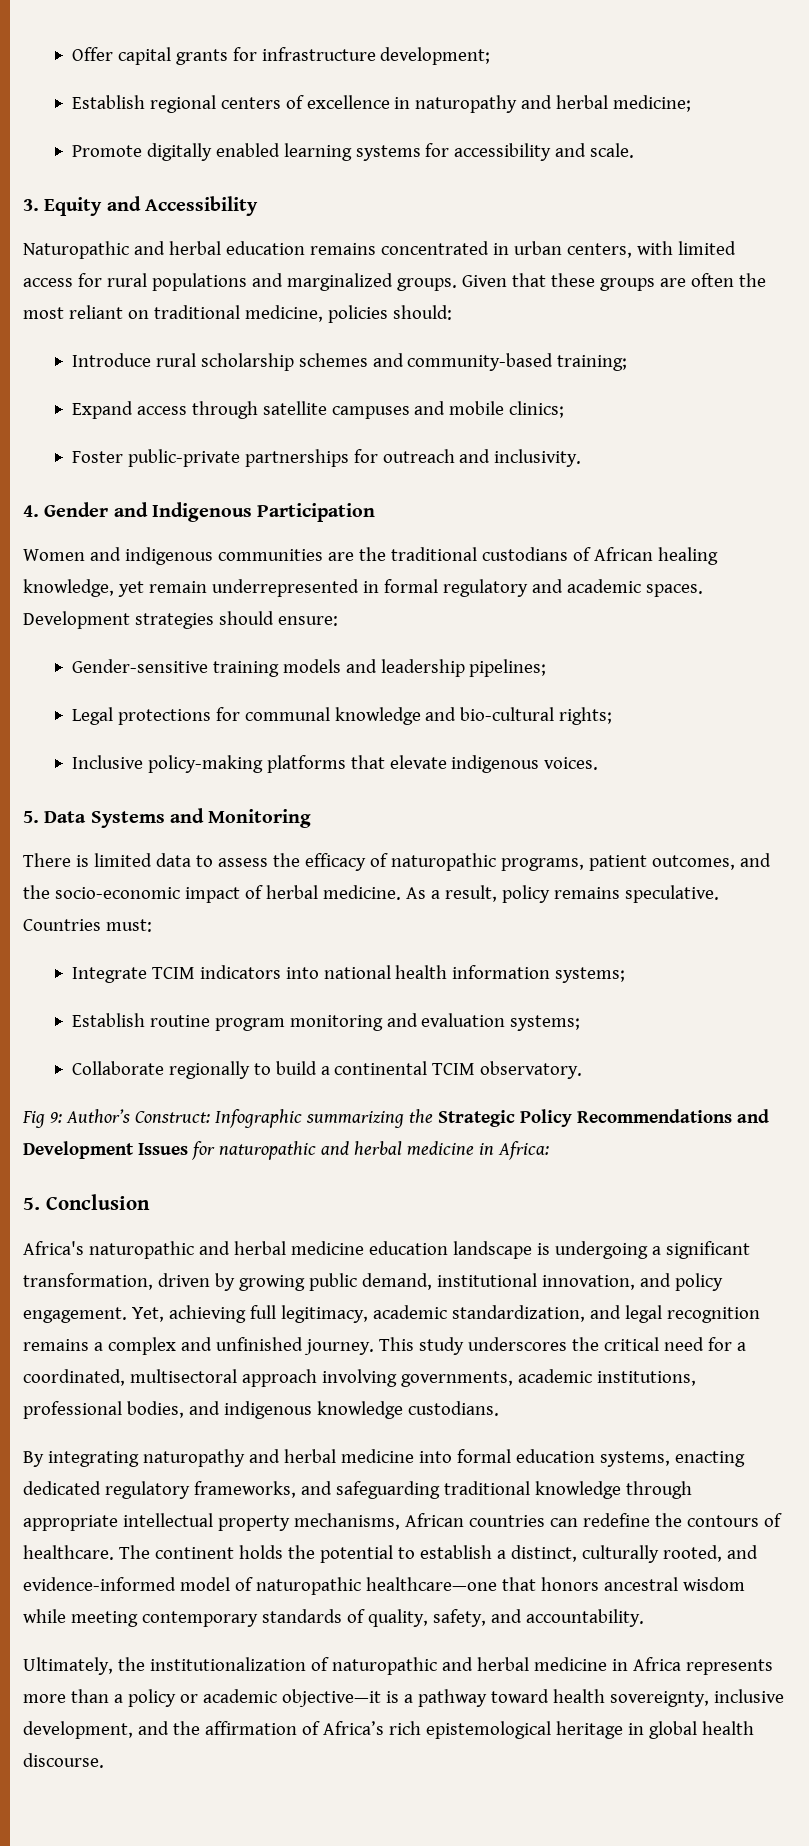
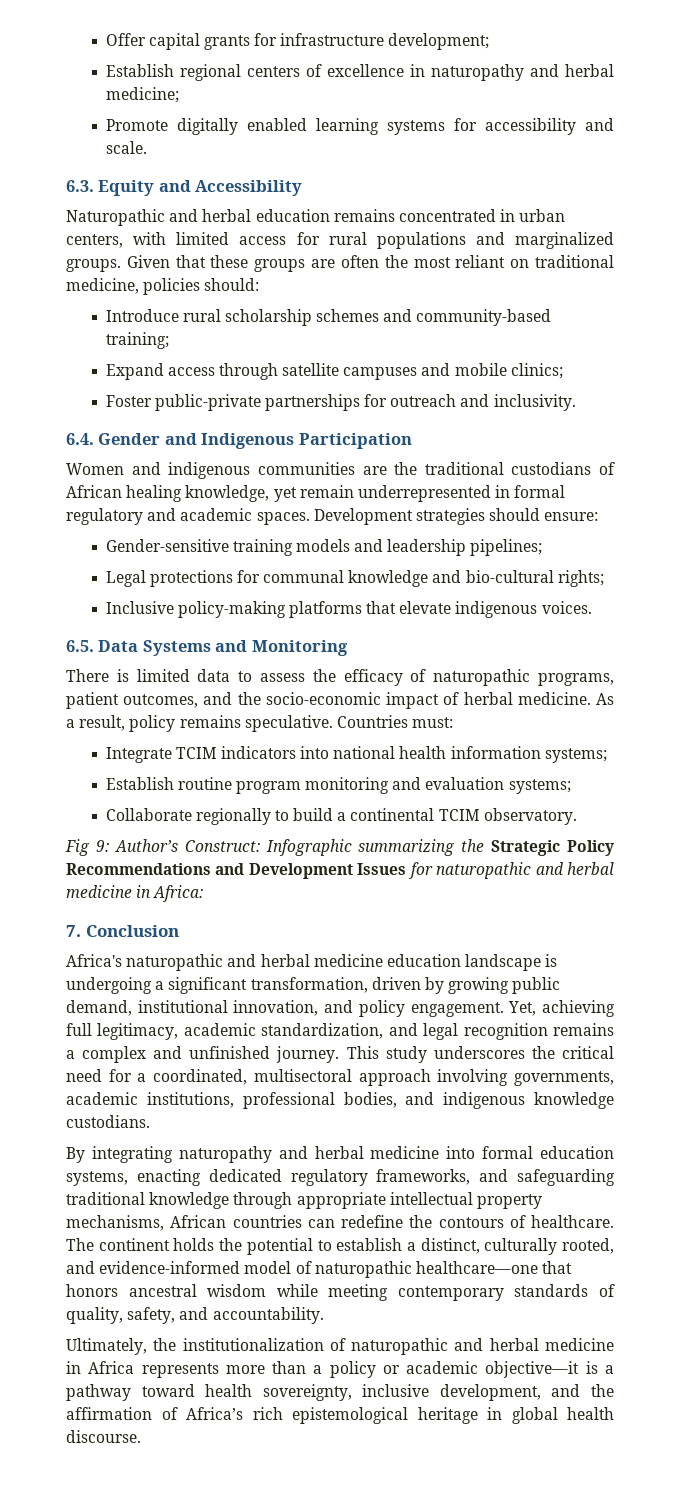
[23,199,39,211] 3. -> [66,180,94,192] 6.3.
[23,505,39,517] 4. -> [66,433,94,445] 6.4.
[23,811,39,823] 5. -> [66,640,94,652] 6.5.
[23,1197,40,1210] 5. -> [66,925,81,937] 7.

